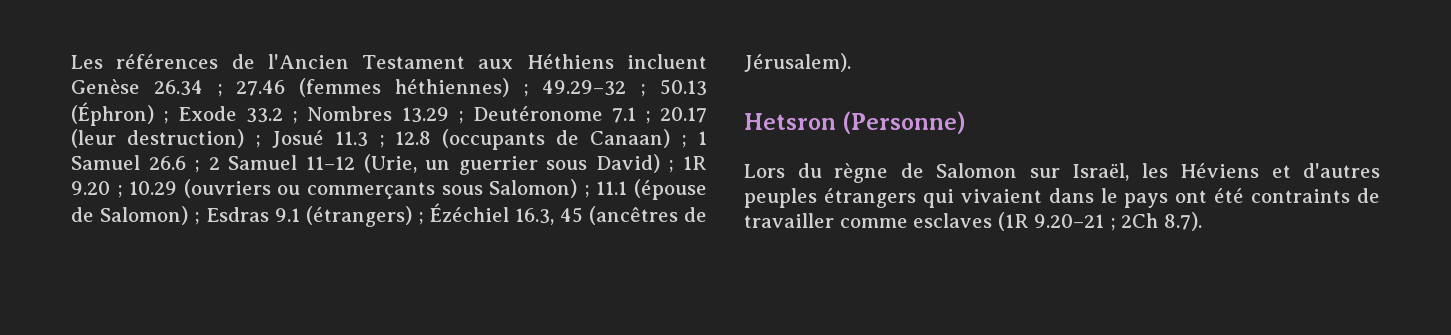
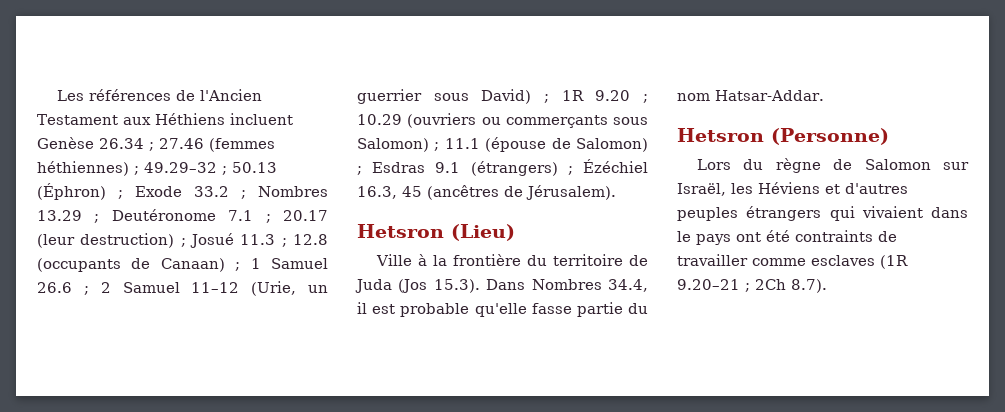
(851, 62) none -> [357,224,515,241] [375,254,648,266] [355,279,648,293] [357,302,648,317] [677,90,824,101] // Hetsron (Lieu) // Ville à la frontière du territoire de Juda (Jos 15.3). Dans Nombres 34.4, il est probable qu'elle fasse partie du nom Hatsar-Addar.

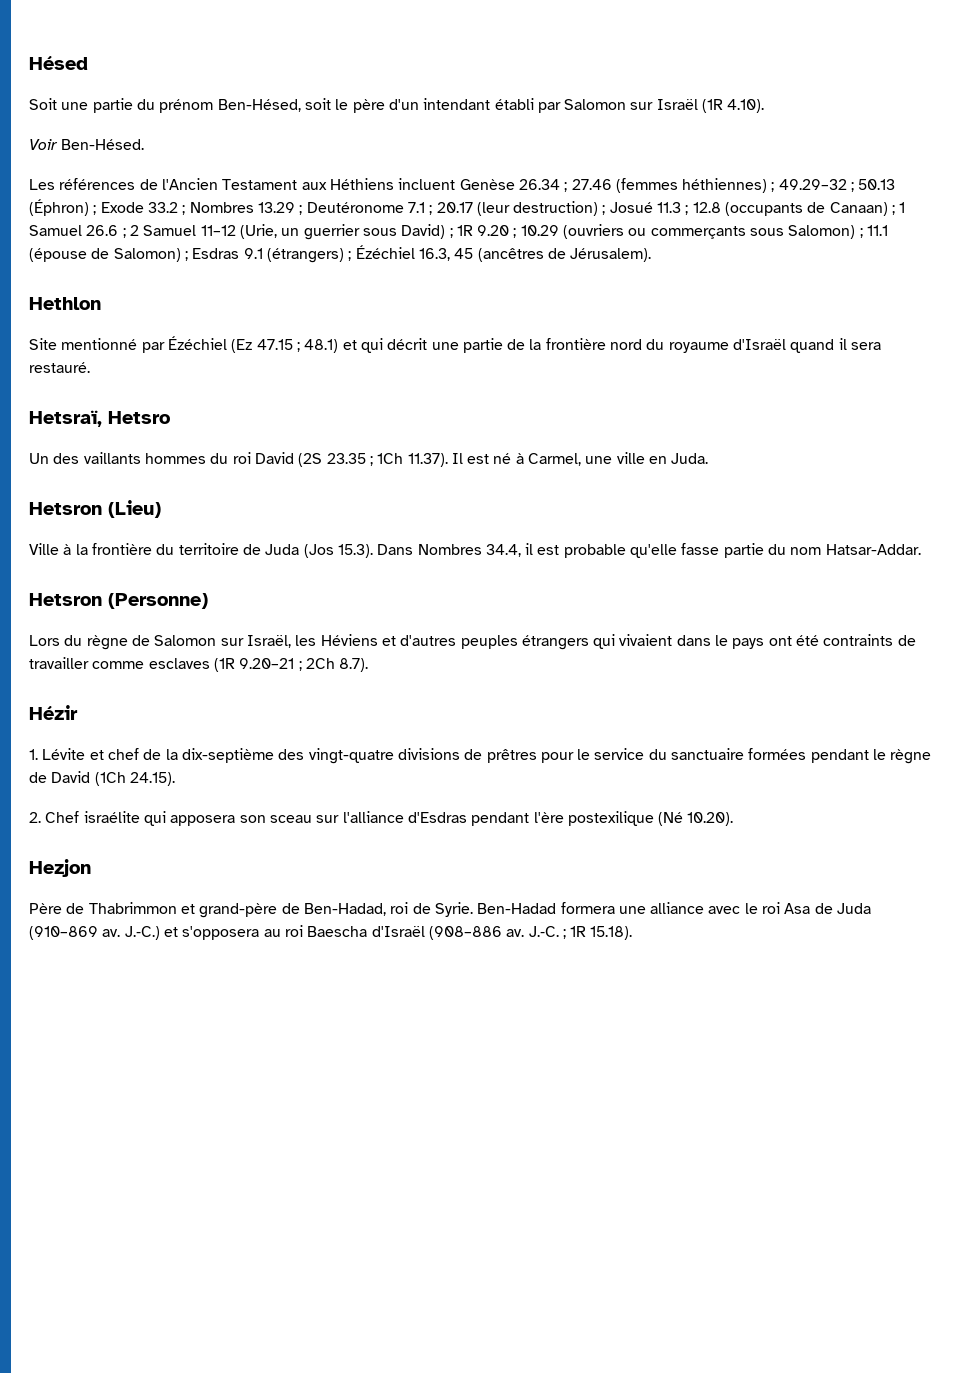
(56, 95) none -> [29,56,88,70] [29,98,765,113] [29,139,145,150] Hésed // Soit une partie du prénom Ben-Hésed, soit le père d'un intendant établi par Salomon sur Israël (1R 4.10). // Voir Ben-Hésed. //
(616, 192) none -> [29,297,101,310] [29,336,882,353] [29,362,90,373] [29,410,170,427] [29,452,709,467] // Hethlon // Site mentionné par Ézéchiel (Ez 47.15 ; 48.1) et qui décrit une partie de la frontière nord du royaume d'Israël quand il sera restauré. // Hetsraï, Hetsro // Un des vaillants hommes du roi David (2S 23.35 ; 1Ch 11.37). Il est né à Carmel, une ville en Juda.
(827, 286) none -> [29,705,78,720] [29,748,932,764] [29,771,175,786] [29,811,734,826] [29,859,91,877] [29,902,872,918] [29,925,633,940] // Hézir // 1. Lévite et chef de la dix-septième des vingt-quatre divisions de prêtres pour le service du sanctuaire formées pendant le règne de David (1Ch 24.15). // 2. Chef israélite qui apposera son sceau sur l'alliance d'Esdras pendant l'ère postexilique (Né 10.20). // Hezjon // Père de Thabrimmon et grand-père de Ben-Hadad, roi de Syrie. Ben-Hadad formera une alliance avec le roi Asa de Juda (910–869 av. J.‑C.) et s'opposera au roi Baescha d'Israël (908–886 av. J.‑C. ; 1R 15.18).

